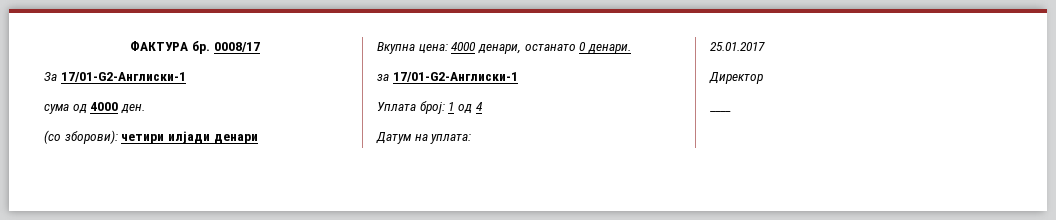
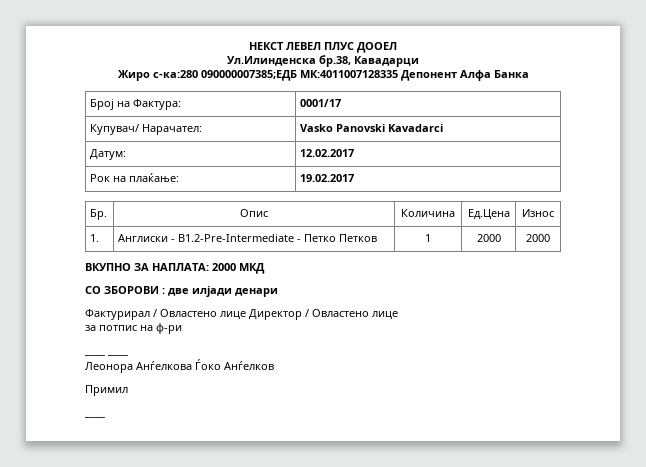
[130,41,260,54] [44,72,186,82] [44,102,145,114] [44,130,258,144] [377,42,631,54] [377,72,518,82] [377,101,483,114] [376,132,472,144] [710,42,765,51] [709,72,763,84] ФАКТУРА бр. 0008/17 // За 17/01-G2-Англиски-1 // сума од 4000 ден. // (со зборови): четири илјади денари // Вкупна цена: 4000 денари, останато 0 денари. // за 17/01-G2-Англиски-1 // Уплата број: 1 од 4 // Датум на уплата: // 25.01.2017 // Директор -> [249,42,397,53] [227,55,419,67] [117,70,529,81] [89,99,181,110] [299,99,341,107] [89,124,202,135] [299,124,443,132] [89,149,126,160] [299,149,354,157] [89,173,179,182] [299,174,354,182] [89,209,107,220] [240,209,268,217] [401,209,455,217] [467,209,510,220] [522,209,554,217] [89,234,99,242] [117,234,377,242] [425,234,431,242] [476,234,501,242] [526,234,550,242] [85,263,265,274] [85,286,278,297] [85,309,398,320] [85,323,182,334] [84,354,128,356] [85,359,274,373] [85,385,128,396] НЕКСТ ЛЕВЕЛ ПЛУС ДООЕЛ // Ул.Илинденска бр.38, Кавадарци // Жиро с-ка:280 090000007385;ЕДБ МК:4011007128335 Депонент Алфа Банка // Број на Фактура: | 0001/17 // Купувач/ Нарачател: | Vasko Panovski Kavadarci // Датум: | 12.02.2017 // Рок на плаќање: | 19.02.2017 // Бр. | Опис | Количина | Ед.Цена | Износ // 1. | Англиски - B1.2-Pre-Intermediate - Петко Петков | 1 | 2000 | 2000 // ВКУПНО ЗА НАПЛАТА: 2000 МКД // СО ЗБОРОВИ : две илјади денари // Фактурирал / Овластено лице Директор / Овластено лице // за потпис на ф-ри // ____ ____ // Леонора Анѓелкова Ѓоко Анѓелков // Примил

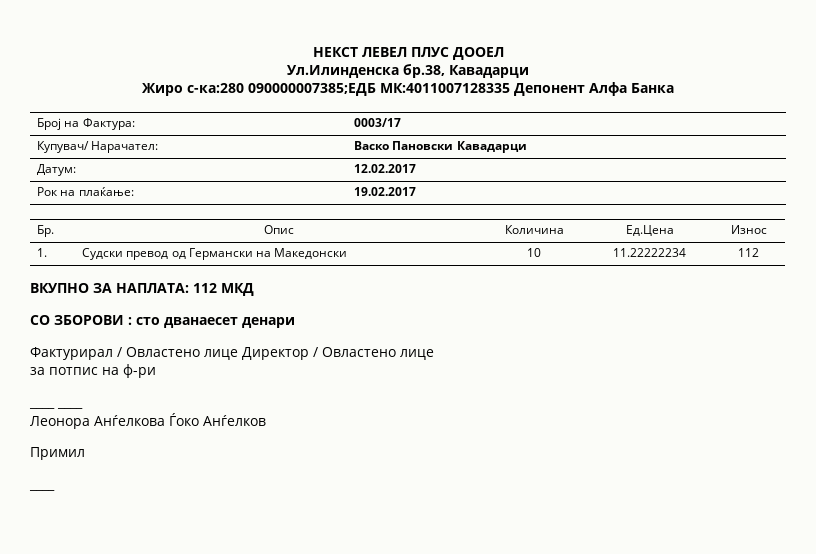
[299,99,341,107] 0001/17 -> [354,118,402,127] 0003/17
[299,124,443,132] Vasko Panovski Kavadarci -> [354,141,527,153] Васко Пановски Кавадарци
[117,234,377,242] [425,234,431,242] [476,234,501,242] [526,234,550,242] Англиски - B1.2-Pre-Intermediate - Петко Петков | 1 | 2000 | 2000 -> [82,248,348,260] [527,248,541,257] [613,248,686,257] [738,248,759,257] Судски превод од Германски на Македонски | 10 | 11.22222234 | 112
[212,263,236,271] 2000 -> [193,283,217,293] 112
[168,286,232,297] две илјади -> [136,317,238,328] сто дванаесет

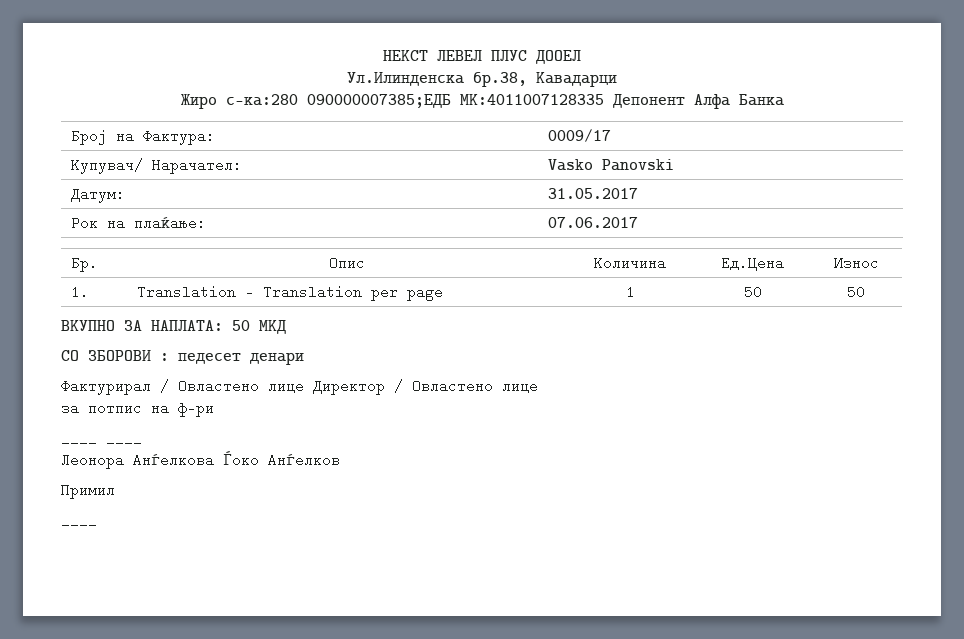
[354,118,402,127] 0003/17 -> [547,129,611,142] 0009/17
[354,141,527,153] Васко Пановски Кавадарци -> [547,159,674,171] Vasko Panovski
[354,164,417,173] 12.02.2017 -> [547,188,638,199] 31.05.2017
[354,187,417,196] 19.02.2017 -> [547,217,638,228] 07.06.2017
[82,248,348,260] [527,248,541,257] [613,248,686,257] [738,248,759,257] Судски превод од Германски на Македонски | 10 | 11.22222234 | 112 -> [136,285,443,301] [625,285,635,299] [743,285,762,299] [847,285,865,299] Translation - Translation per page | 1 | 50 | 50
[193,283,217,293] 112 -> [232,320,250,331] 50
[136,317,238,328] сто дванаесет -> [178,353,241,364] педесет

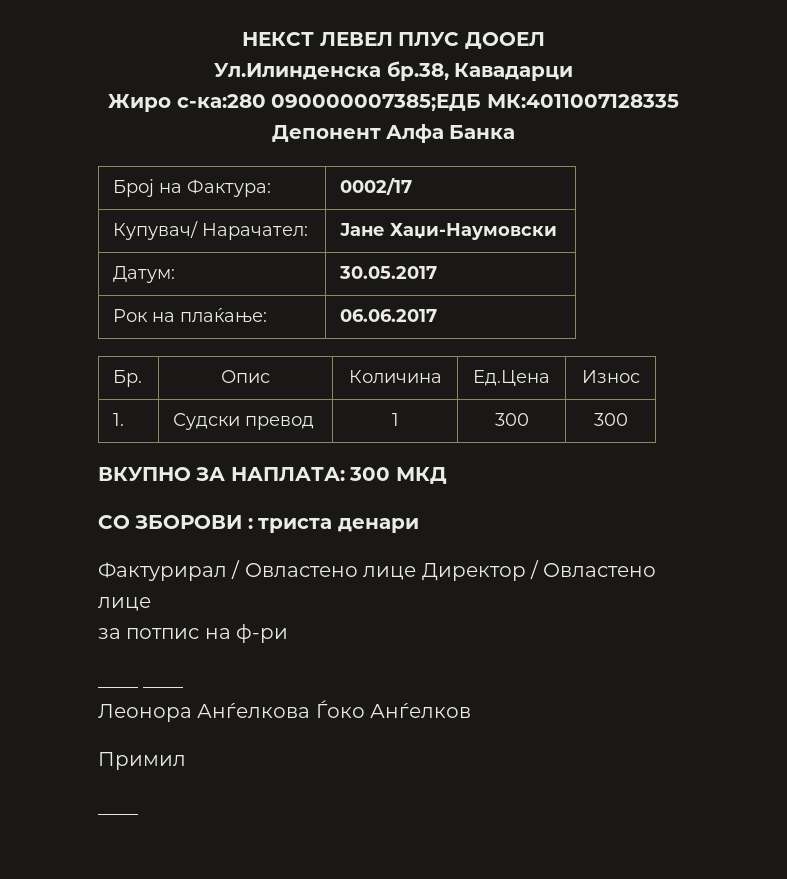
[547,129,611,142] 0009/17 -> [340,178,413,195] 0002/17
[547,159,674,171] Vasko Panovski -> [340,223,558,240] Јане Хаџи-Наумовски
[547,188,638,199] 31.05.2017 -> [339,266,438,279] 30.05.2017
[547,217,638,228] 07.06.2017 -> [340,309,438,322] 06.06.2017
[136,285,443,301] [625,285,635,299] [743,285,762,299] [847,285,865,299] Translation - Translation per page | 1 | 50 | 50 -> [173,413,315,430] [391,413,399,426] [494,413,529,426] [593,413,628,426] Судски превод | 1 | 300 | 300
[232,320,250,331] 50 -> [349,467,391,481] 300
[178,353,241,364] педесет -> [258,518,333,533] триста

